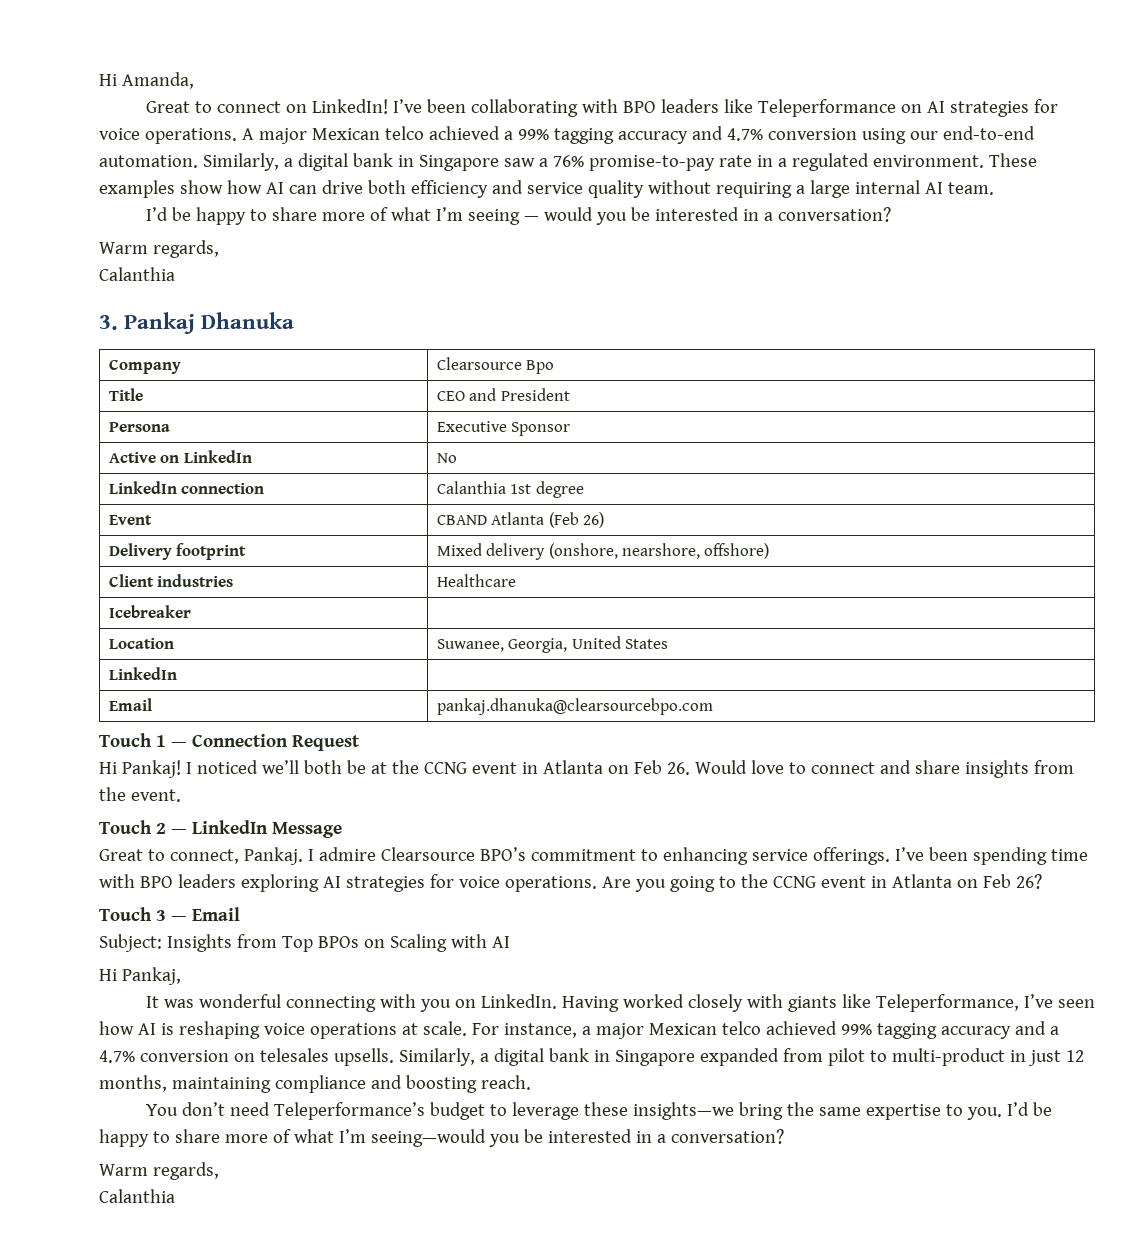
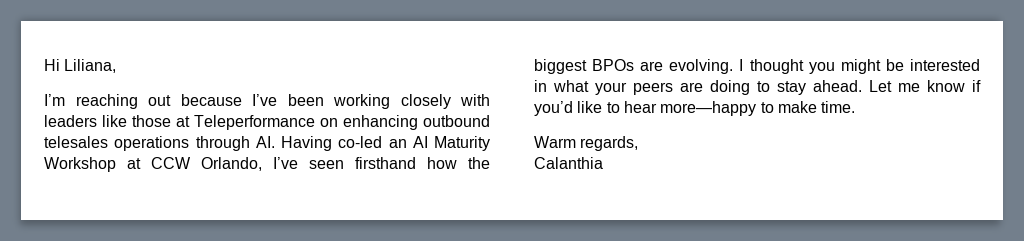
[99,72,194,89] [145,99,1058,117] [99,126,1035,144] [99,153,1037,171] [99,180,994,198] [145,207,891,225] [99,240,219,258] [99,267,175,281] [99,312,295,334] [108,359,181,374] [436,357,555,374] [108,388,143,401] [436,388,570,401] [108,422,170,432] [436,421,571,436] [108,450,252,463] [436,453,457,463] [108,481,265,494] [436,481,584,498] [108,515,152,525] [436,512,604,528] [108,543,247,560] [436,543,770,560] [108,574,234,587] [436,574,516,587] [108,605,191,618] [108,638,174,649] [436,636,668,653] [108,667,177,680] [108,698,152,711] [436,698,713,715] [99,733,360,751] [99,760,1074,778] [99,787,181,802] [99,820,342,838] [99,847,1088,865] [99,874,1042,892] [99,907,240,921] [99,934,510,952] [99,967,181,985] [145,994,1095,1012] [99,1021,1059,1039] [99,1048,1084,1066] [99,1075,531,1093] [145,1102,1052,1120] [99,1129,784,1147] Hi Amanda, // Great to connect on LinkedIn! I’ve been collaborating with BPO leaders like Teleperformance on AI strategies for voice operations. A major Mexican telco achieved a 99% tagging accuracy and 4.7% conversion using our end-to-end automation. Similarly, a digital bank in Singapore saw a 76% promise-to-pay rate in a regulated environment. These examples show how AI can drive both efficiency and service quality without requiring a large internal AI team. // I’d be happy to share more of what I’m seeing — would you be interested in a conversation? // Warm regards, // Calanthia // 3. Pankaj Dhanuka // Company | Clearsource Bpo // Title | CEO and President // Persona | Executive Sponsor // Active on LinkedIn | No // LinkedIn connection | Calanthia 1st degree // Event | CBAND Atlanta (Feb 26) // Delivery footprint | Mixed delivery (onshore, nearshore, offshore) // Client industries | Healthcare // Icebreaker | // Location | Suwanee, Georgia, United States // LinkedIn | // Email | pankaj.dhanuka@clearsourcebpo.com // Touch 1 — Connection Request // Hi Pankaj! I noticed we’ll both be at the CCNG event in Atlanta on Feb 26. Would love to connect and share insights from the event. // Touch 2 — LinkedIn Message // Great to connect, Pankaj. I admire Clearsource BPO’s commitment to enhancing service offerings. I’ve been spending time with BPO leaders exploring AI strategies for voice operations. Are you going to the CCNG event in Atlanta on Feb 26? // Touch 3 — Email // Subject: Insights from Top BPOs on Scaling with AI // Hi Pankaj, // It was wonderful connecting with you on LinkedIn. Having worked closely with giants like Teleperformance, I’ve seen how AI is reshaping voice operations at scale. For instance, a major Mexican telco achieved 99% tagging accuracy and a 4.7% conversion on telesales upsells. Similarly, a digital bank in Singapore expanded from pilot to multi-product in just 12 months, maintaining compliance and boosting reach. // You don’t need Teleperformance’s budget to leverage these insights—we bring the same expertise to you. I’d be happy to share more of what I’m seeing—would you be interested in a conversation? -> [44,59,117,73] [44,94,490,109] [44,115,490,130] [44,136,490,151] [44,157,490,172] [534,59,980,74] [534,80,981,95] [534,101,856,116] Hi Liliana, // I’m reaching out because I’ve been working closely with leaders like those at Teleperformance on enhancing outbound telesales operations through AI. Having co-led an AI Maturity Workshop at CCW Orlando, I’ve seen firsthand how the biggest BPOs are evolving. I thought you might be interested in what your peers are doing to stay ahead. Let me know if you’d like to hear more—happy to make time.

